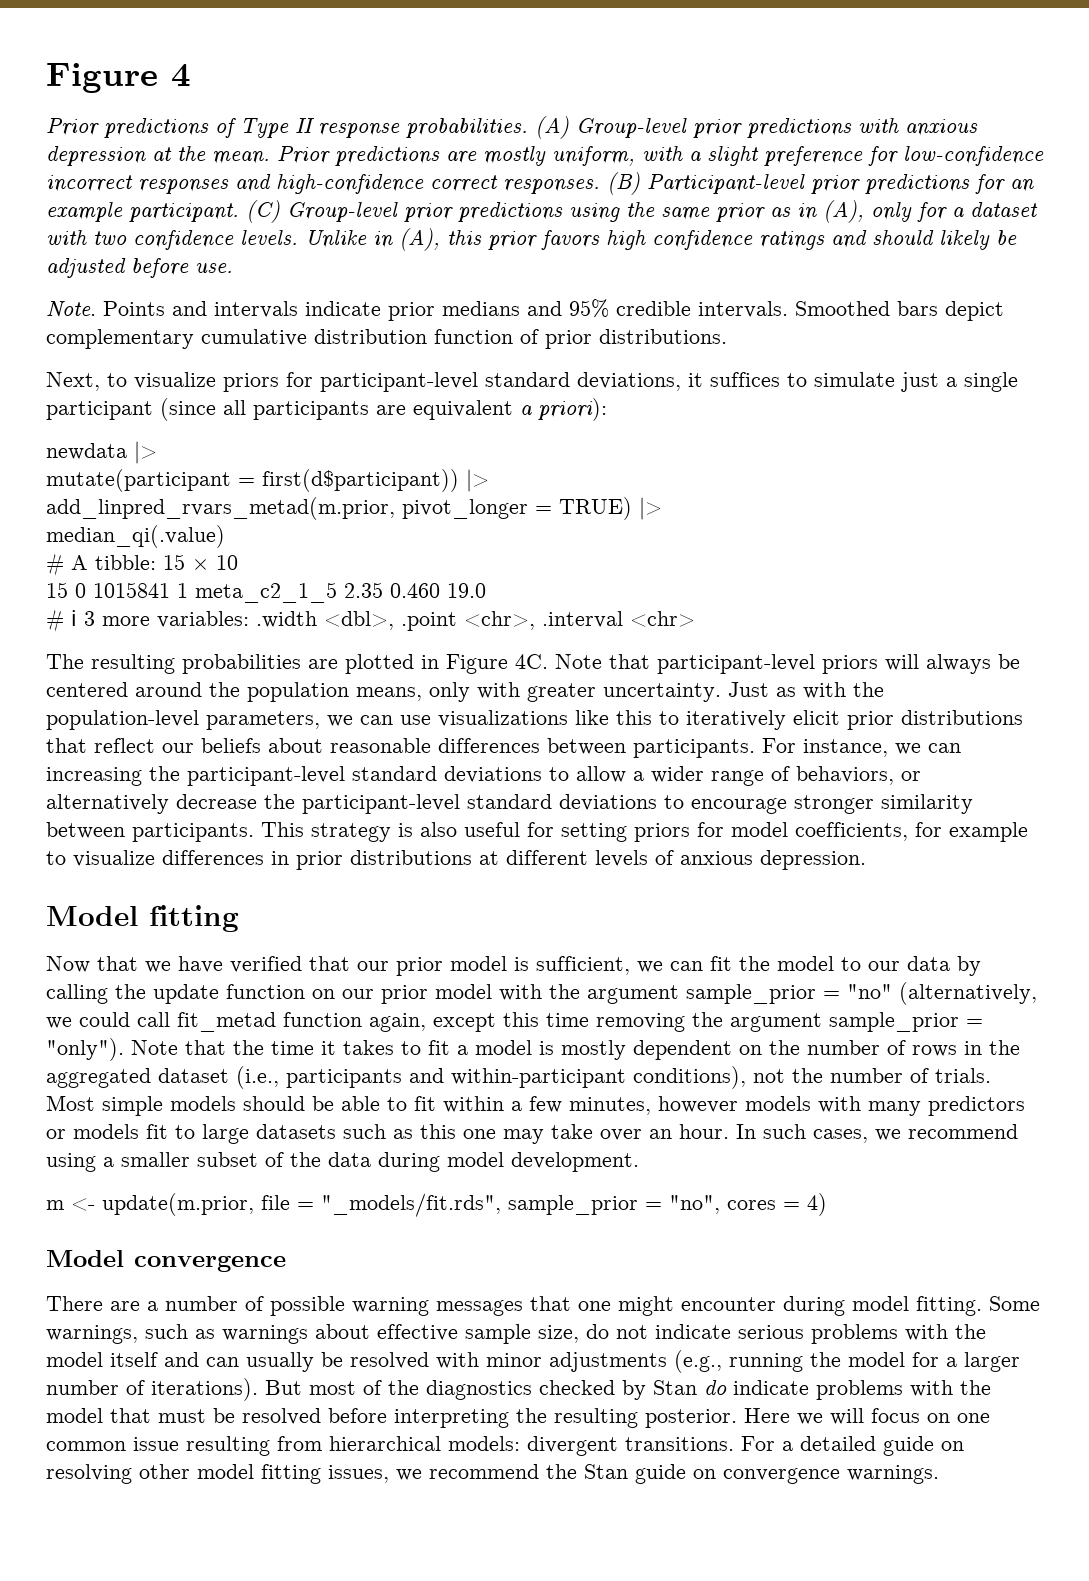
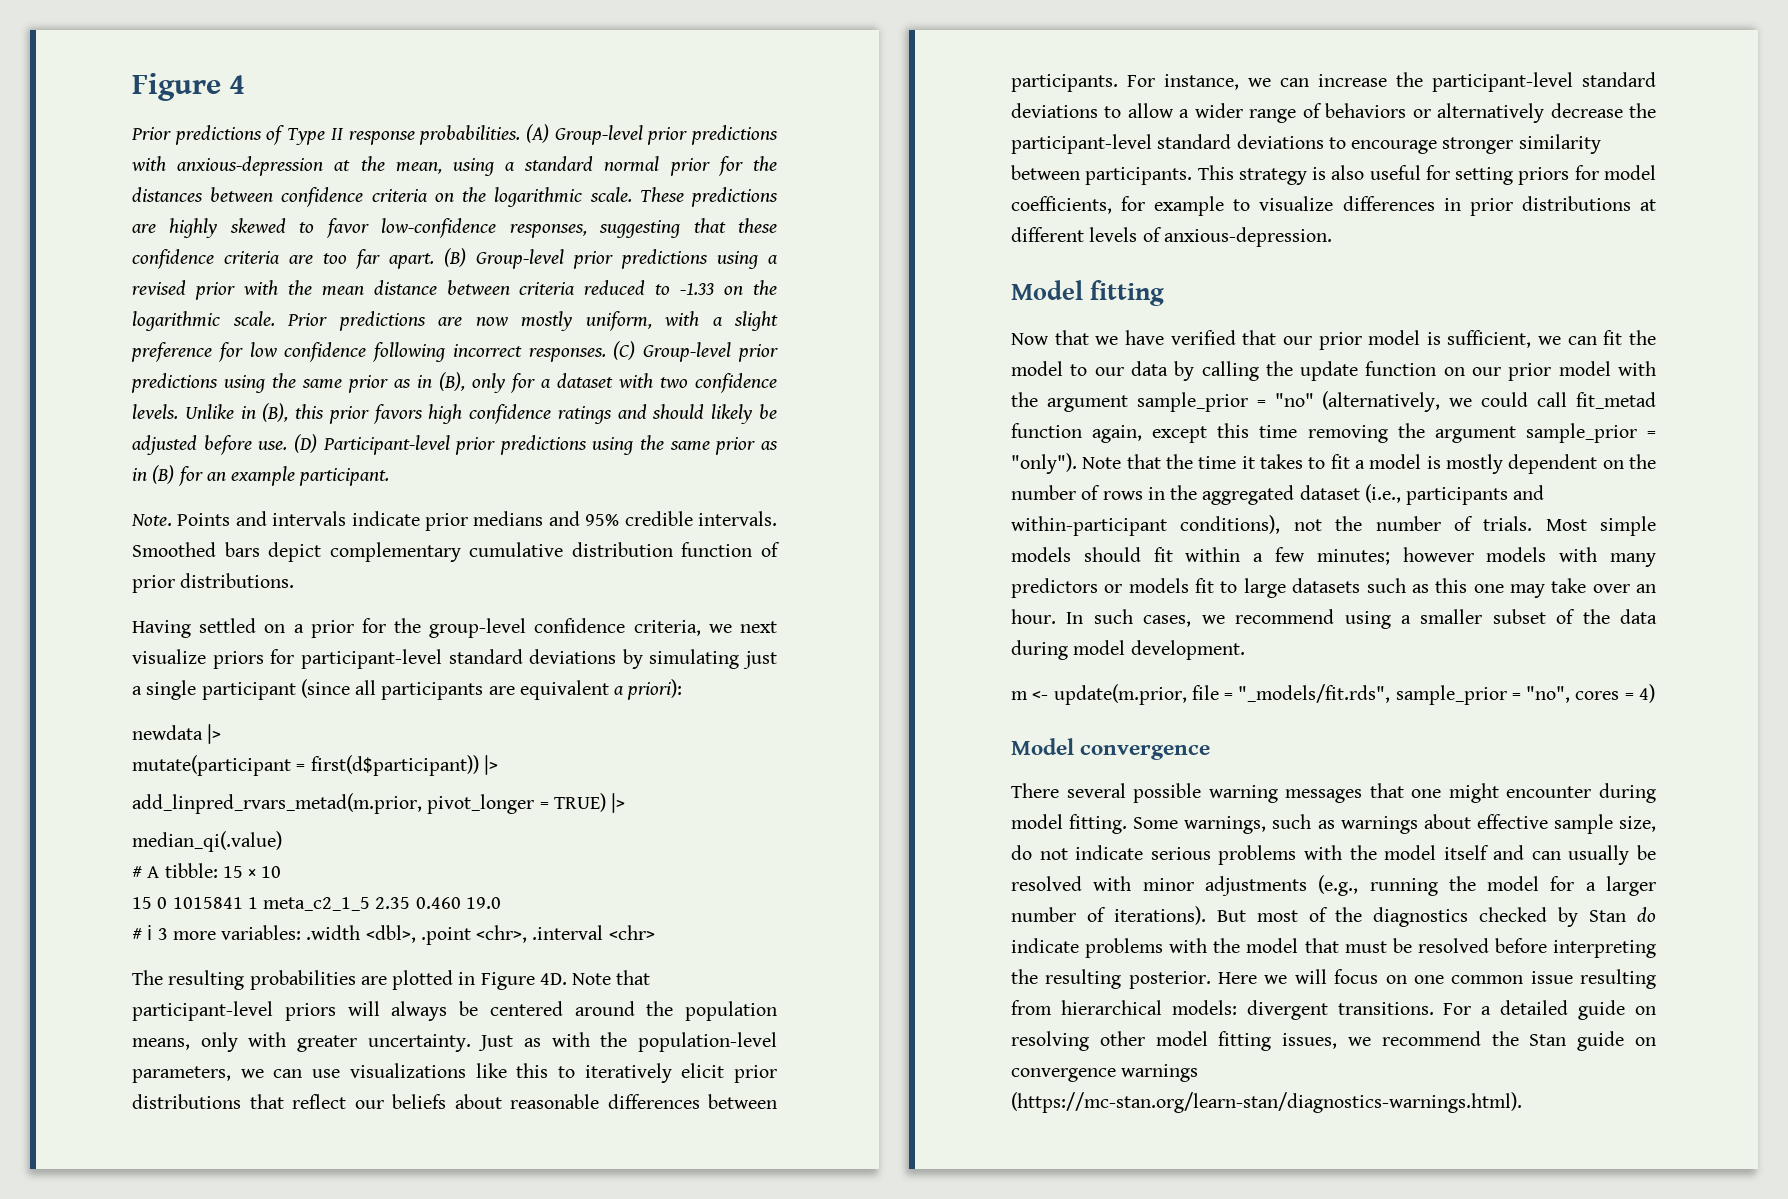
[905,119,978,136] [46,146,270,166] anxious depression at the mean. -> [177,156,778,176] [132,187,778,207] [132,218,778,238] [132,248,778,269] [132,280,777,300] [132,311,275,331] anxious-depression at the mean, using a standard normal prior for the distances between confidence criteria on the logarithmic scale. These predictions are highly skewed to favor low-confidence responses, suggesting that these confidence criteria are too far apart. (B) Group-level prior predictions using a revised prior with the mean distance between criteria reduced to -1.33 on the logarithmic scale.
(477, 157) none -> [475,317,508,326] now
[903,146,1044,166] [46,172,1034,195] [46,202,239,222] low-confidence incorrect responses and high-confidence correct responses. (B) Participant-level prior predictions for an example participant. -> [249,342,606,362] low confidence following incorrect responses.
[823,200,864,223] (A), -> [439,372,465,391] (B),
[399,228,440,251] (A), -> [262,403,289,422] (B),
(233, 268) none -> [293,434,778,455] [132,465,390,486] (D) Participant-level prior predictions using the same prior as in (B) for an example participant.
[46,372,127,391] Next, to -> [132,618,777,638] Having settled on a prior for the group-level confidence criteria, we next
[577,372,895,391] deviations, it suffices to simulate -> [529,649,740,669] deviations by simulating
[515,654,548,669] 4C. -> [539,973,567,985] 4D.
[46,767,142,786] increasing -> [1318,74,1387,87] increase
[796,766,894,785] behaviors, -> [1325,103,1407,118] behaviors
[680,850,866,870] anxious depression. -> [1163,227,1332,247] anxious-depression.
[312,1096,407,1111] be able to -> (1141, 554) none
[569,1097,651,1115] minutes, -> [1316,549,1390,565] minutes;
[110,1296,264,1311] are a number of -> [1066,783,1126,798] several
[847,1465,939,1484] warnings. -> [1121,1064,1199,1082] [1011,1092,1522,1113] warnings (https://mc-stan.org/learn-stan/diagnostics-warnings.html).

